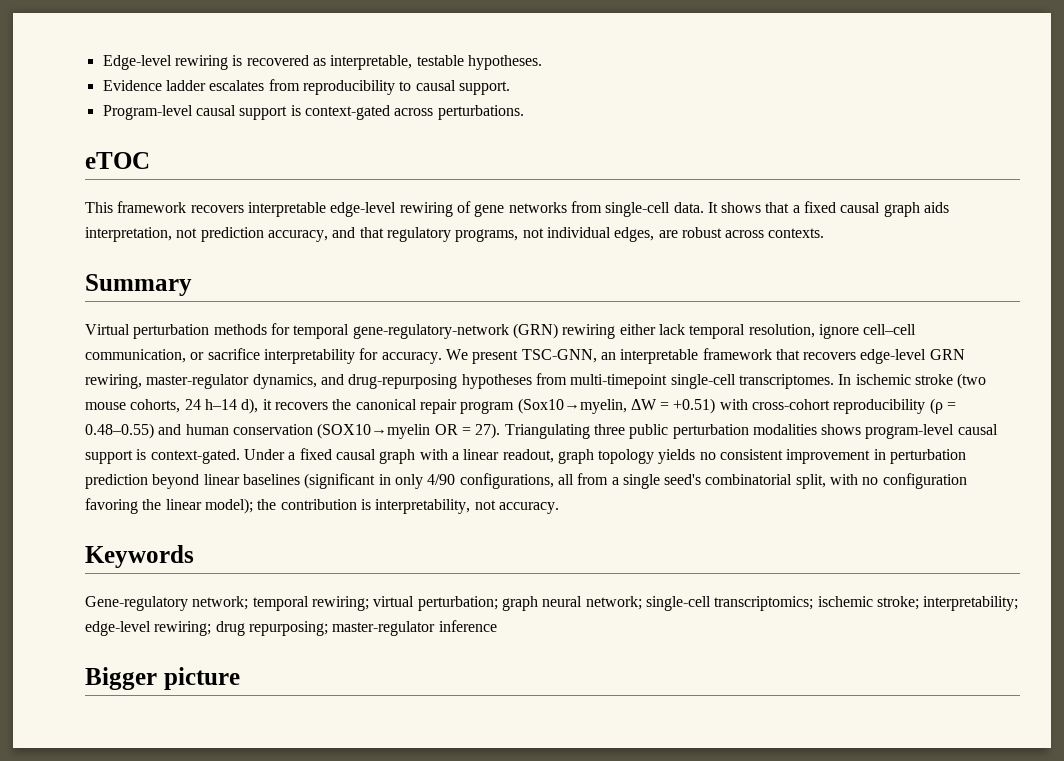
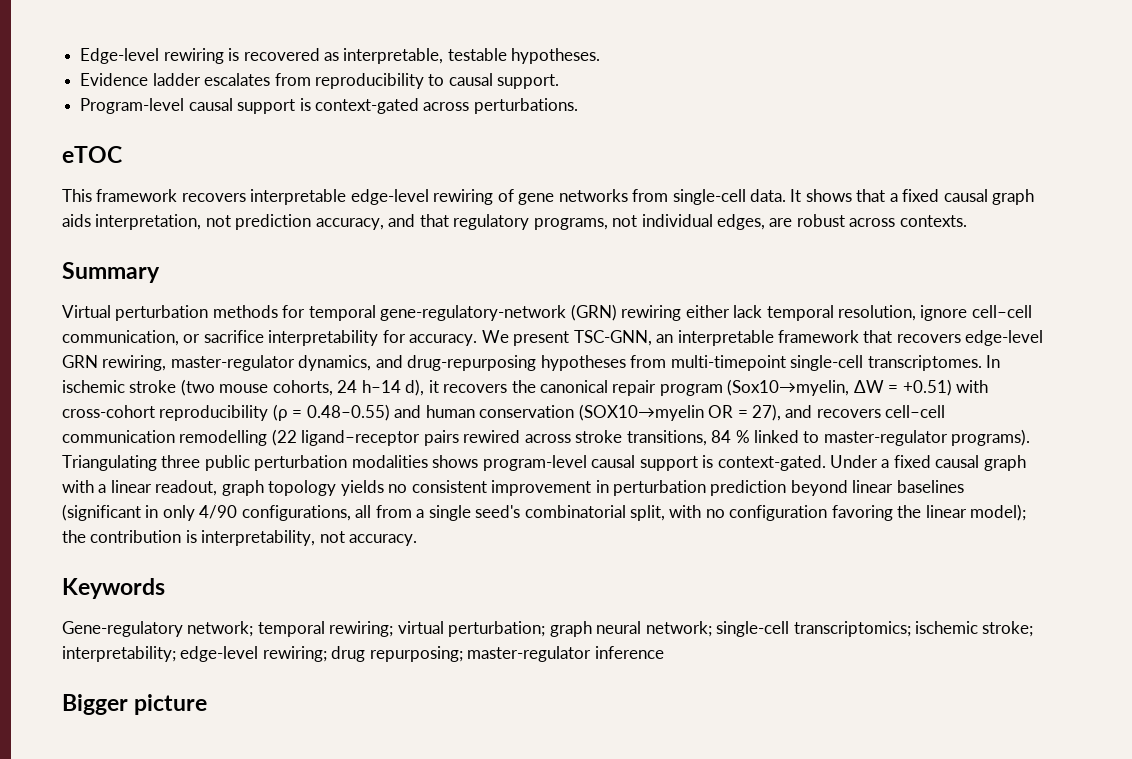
[475,423,501,439] 27). -> [752,404,946,421] [62,429,1031,446] 27), and recovers cell–cell communication remodelling (22 ligand–receptor pairs rewired across stroke transitions, 84 % linked to master-regulator programs).

